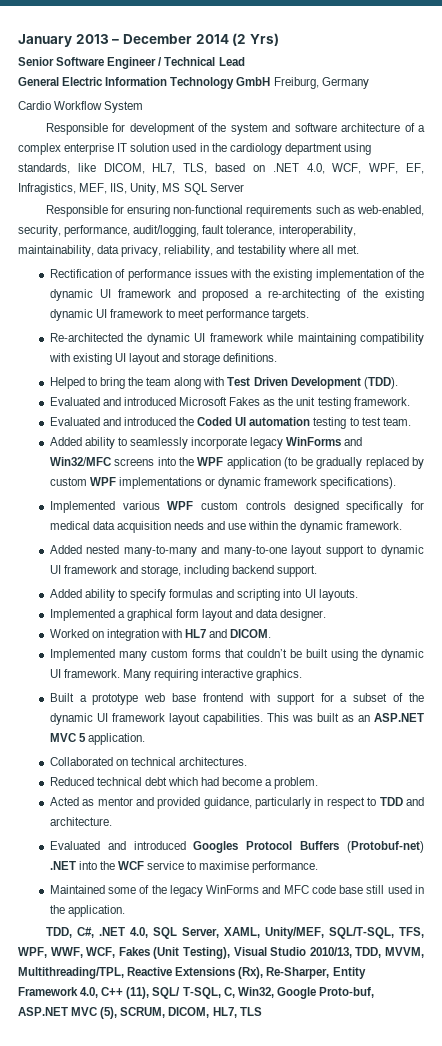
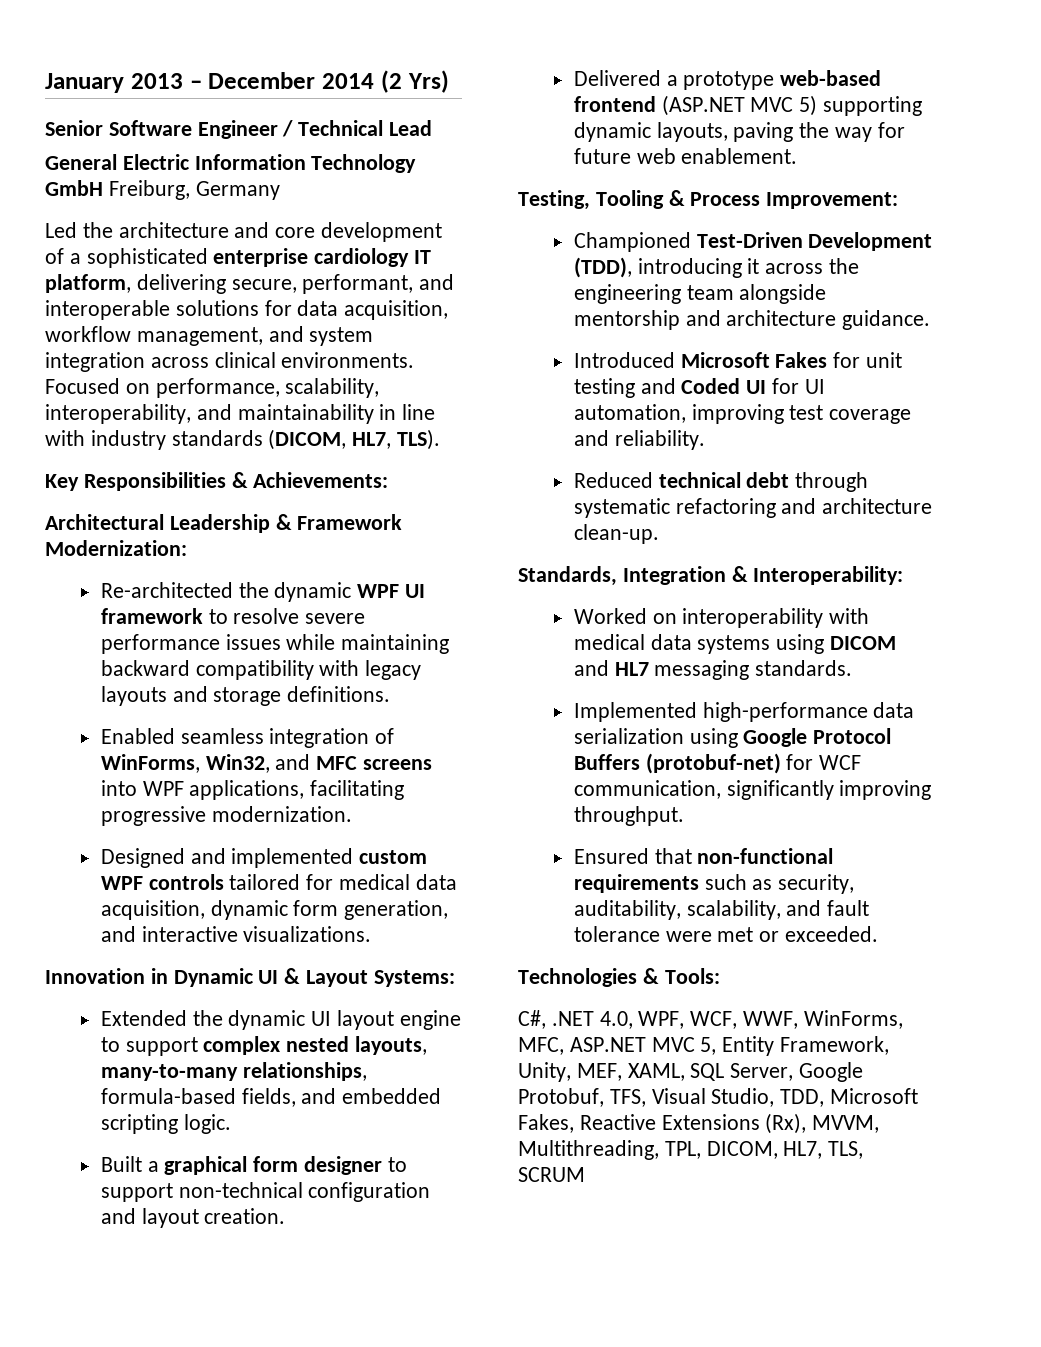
[18,101,144,113] [45,123,425,135] [18,143,371,155] [18,163,424,174] [18,183,244,195] [45,205,424,217] [18,225,356,237] [18,245,359,257] [49,269,424,281] [49,289,424,301] [49,309,310,321] [49,333,424,345] [48,353,278,365] [49,377,398,389] [49,397,410,409] [49,417,411,429] [49,437,363,449] [49,457,424,469] [49,477,397,489] [49,501,424,513] [49,521,402,533] [49,545,425,557] [49,565,318,577] [49,589,358,601] [49,609,327,621] [49,629,272,641] [49,649,425,661] [49,669,303,681] [49,693,425,705] [49,713,425,725] [49,733,145,745] [49,757,248,766] [49,777,319,789] [49,797,424,809] [49,817,112,826] [49,841,424,853] [49,861,319,873] [49,885,424,897] [49,905,125,917] [45,927,424,939] [18,947,424,959] [18,967,366,979] [18,987,374,999] [18,1007,262,1019] Cardio Workflow System // Responsible for development of the system and software architecture of a complex enterprise IT solution used in the cardiology department using standards, like DICOM, HL7, TLS, based on .NET 4.0, WCF, WPF, EF, Infragistics, MEF, IIS, Unity, MS SQL Server // Responsible for ensuring non-functional requirements such as web-enabled, security, performance, audit/logging, fault tolerance, interoperability, maintainability, data privacy, reliability, and testability where all met. // Rectification of performance issues with the existing implementation of the dynamic UI framework and proposed a re-architecting of the existing dynamic UI framework to meet performance targets. // Re-architected the dynamic UI framework while maintaining compatibility with existing UI layout and storage definitions. // Helped to bring the team along with Test Driven Development (TDD). // Evaluated and introduced Microsoft Fakes as the unit testing framework. // Evaluated and introduced the Coded UI automation testing to test team. // Added ability to seamlessly incorporate legacy WinForms and Win32/MFC screens into the WPF application (to be gradually replaced by custom WPF implementations or dynamic framework specifications). // Implemented various WPF custom controls designed specifically for medical data acquisition needs and use within the dynamic framework. // Added nested many-to-many and many-to-one layout support to dynamic UI framework and storage, including backend support. // Added ability to specify formulas and scripting into UI layouts. // Implemented a graphical form layout and data designer. // Worked on integration with HL7 and DICOM. // Implemented many custom forms that couldn’t be built using the dynamic UI framework. Many requiring interactive graphics. // Built a prototype web base frontend with support for a subset of the dynamic UI framework layout capabilities. This was built as an ASP.NET MVC 5 application. // Collaborated on technical architectures. // Reduced technical debt which had become a problem. // Acted as mentor and provided guidance, particularly in respect to TDD and architecture. // Evaluated and introduced Googles Protocol Buffers (Protobuf-net) .NET into the WCF service to maximise performance. // Maintained some of the legacy WinForms and MFC code base still used in the application. // TDD, C#, .NET 4.0, SQL Server, XAML, Unity/MEF, SQL/T-SQL, TFS, WPF, WWF, WCF, Fakes (Unit Testing), Visual Studio 2010/13, TDD, MVVM, Multithreading/TPL, Reactive Extensions (Rx), Re-Sharper, Entity Framework 4.0, C++ (11), SQL/ T-SQL, C, Win32, Google Proto-buf, ASP.NET MVC (5), SCRUM, DICOM, HL7, TLS -> [45,222,443,242] [45,248,432,268] [45,274,455,294] [45,300,449,320] [45,326,374,346] [45,352,415,372] [45,378,380,398] [45,404,436,424] [45,429,441,450] [45,472,389,491] [45,514,403,533] [45,540,187,556] [100,582,426,602] [100,608,366,624] [100,634,450,654] [100,660,422,680] [100,686,391,706] [100,728,395,748] [100,754,433,773] [100,780,405,800] [100,806,352,826] [100,848,428,868] [100,874,457,890] [100,900,449,920] [100,926,372,942] [45,968,455,987] [100,1010,461,1030] [100,1036,428,1056] [100,1062,367,1081] [100,1088,442,1107] [100,1114,231,1134] [100,1156,407,1175] [100,1182,431,1202] [100,1208,286,1228] [573,70,882,90] [573,95,923,116] [573,122,905,142] [573,148,798,164] [518,190,899,210] [573,232,933,252] [573,257,860,278] [573,284,827,304] [573,310,931,330] [573,352,903,368] [573,378,825,398] [573,404,912,424] [573,430,705,450] [573,472,869,492] [573,498,933,518] [573,524,659,544] [518,566,904,586] [573,608,870,628] [573,634,897,654] [573,660,853,680] [573,702,915,722] [573,728,892,748] [573,753,862,774] [573,780,932,800] [573,806,684,826] [573,848,834,864] [573,874,855,894] [573,900,870,920] [573,926,879,942] [518,968,720,987] [518,1010,903,1029] [518,1036,890,1056] [518,1062,864,1082] [518,1088,919,1107] [518,1113,880,1134] [518,1140,864,1160] [518,1167,585,1182] Led the architecture and core development of a sophisticated enterprise cardiology IT platform, delivering secure, performant, and interoperable solutions for data acquisition, workflow management, and system integration across clinical environments. Focused on performance, scalability, interoperability, and maintainability in line with industry standards (DICOM, HL7, TLS). // Key Responsibilities & Achievements: // Architectural Leadership & Framework Modernization: // Re-architected the dynamic WPF UI framework to resolve severe performance issues while maintaining backward compatibility with legacy layouts and storage definitions. // Enabled seamless integration of WinForms, Win32, and MFC screens into WPF applications, facilitating progressive modernization. // Designed and implemented custom WPF controls tailored for medical data acquisition, dynamic form generation, and interactive visualizations. // Innovation in Dynamic UI & Layout Systems: // Extended the dynamic UI layout engine to support complex nested layouts, many-to-many relationships, formula-based fields, and embedded scripting logic. // Built a graphical form designer to support non-technical configuration and layout creation. // Delivered a prototype web-based frontend (ASP.NET MVC 5) supporting dynamic layouts, paving the way for future web enablement. // Testing, Tooling & Process Improvement: // Championed Test-Driven Development (TDD), introducing it across the engineering team alongside mentorship and architecture guidance. // Introduced Microsoft Fakes for unit testing and Coded UI for UI automation, improving test coverage and reliability. // Reduced technical debt through systematic refactoring and architecture clean-up. // Standards, Integration & Interoperability: // Worked on interoperability with medical data systems using DICOM and HL7 messaging standards. // Implemented high-performance data serialization using Google Protocol Buffers (protobuf-net) for WCF communication, significantly improving throughput. // Ensured that non-functional requirements such as security, auditability, scalability, and fault tolerance were met or exceeded. // Technologies & Tools: // C#, .NET 4.0, WPF, WCF, WWF, WinForms, MFC, ASP.NET MVC 5, Entity Framework, Unity, MEF, XAML, SQL Server, Google Protobuf, TFS, Visual Studio, TDD, Microsoft Fakes, Reactive Extensions (Rx), MVVM, Multithreading, TPL, DICOM, HL7, TLS, SCRUM

